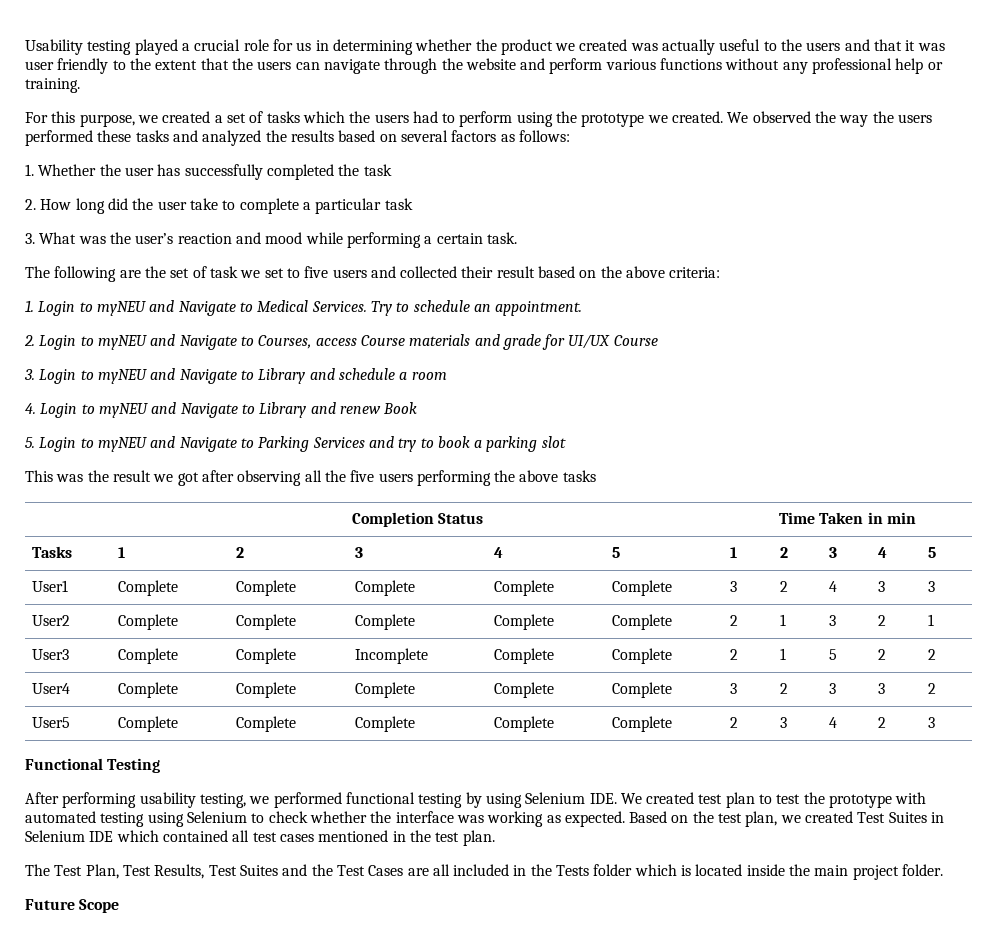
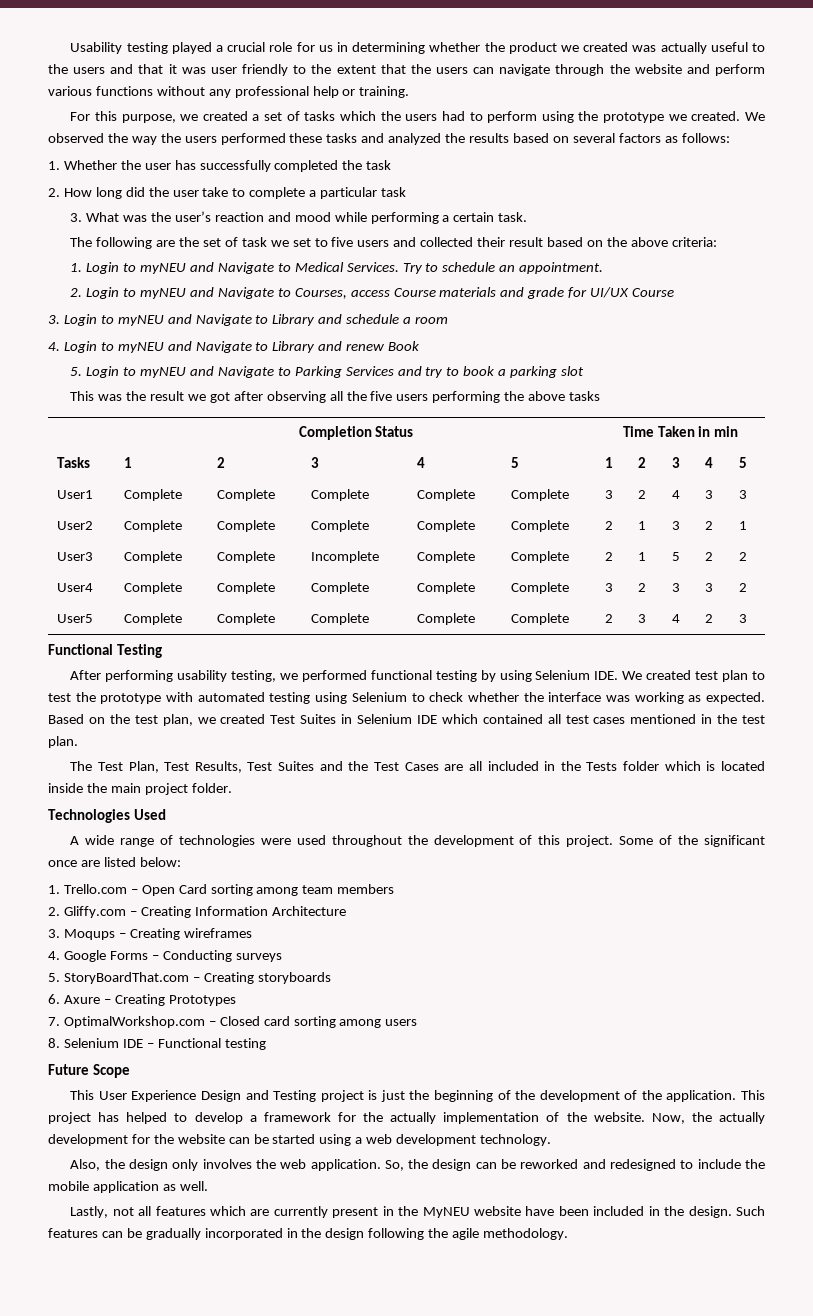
[25,899,120,913] Future Scope -> [48,809,166,823] [70,835,766,847] [48,857,181,867] [48,884,395,896] [48,906,346,918] [48,928,252,940] [48,950,282,962] [48,972,331,984] [48,994,236,1006] [48,1016,418,1028] [48,1038,266,1050] [48,1064,130,1078] [70,1090,765,1102] [48,1112,765,1124] [48,1134,552,1146] [70,1159,765,1171] [48,1181,208,1193] [70,1206,766,1218] [48,1228,569,1240] Technologies Used // A wide range of technologies were used throughout the development of this project. Some of the significant once are listed below: // 1. Trello.com – Open Card sorting among team members // 2. Gliffy.com – Creating Information Architecture // 3. Moqups – Creating wireframes // 4. Google Forms – Conducting surveys // 5. StoryBoardThat.com – Creating storyboards // 6. Axure – Creating Prototypes // 7. OptimalWorkshop.com – Closed card sorting among users // 8. Selenium IDE – Functional testing // Future Scope // This User Experience Design and Testing project is just the beginning of the development of the application. This project has helped to develop a framework for the actually implementation of the website. Now, the actually development for the website can be started using a web development technology. // Also, the design only involves the web application. So, the design can be reworked and redesigned to include the mobile application as well. // Lastly, not all features which are currently present in the MyNEU website have been included in the design. Such features can be gradually incorporated in the design following the agile methodology.

